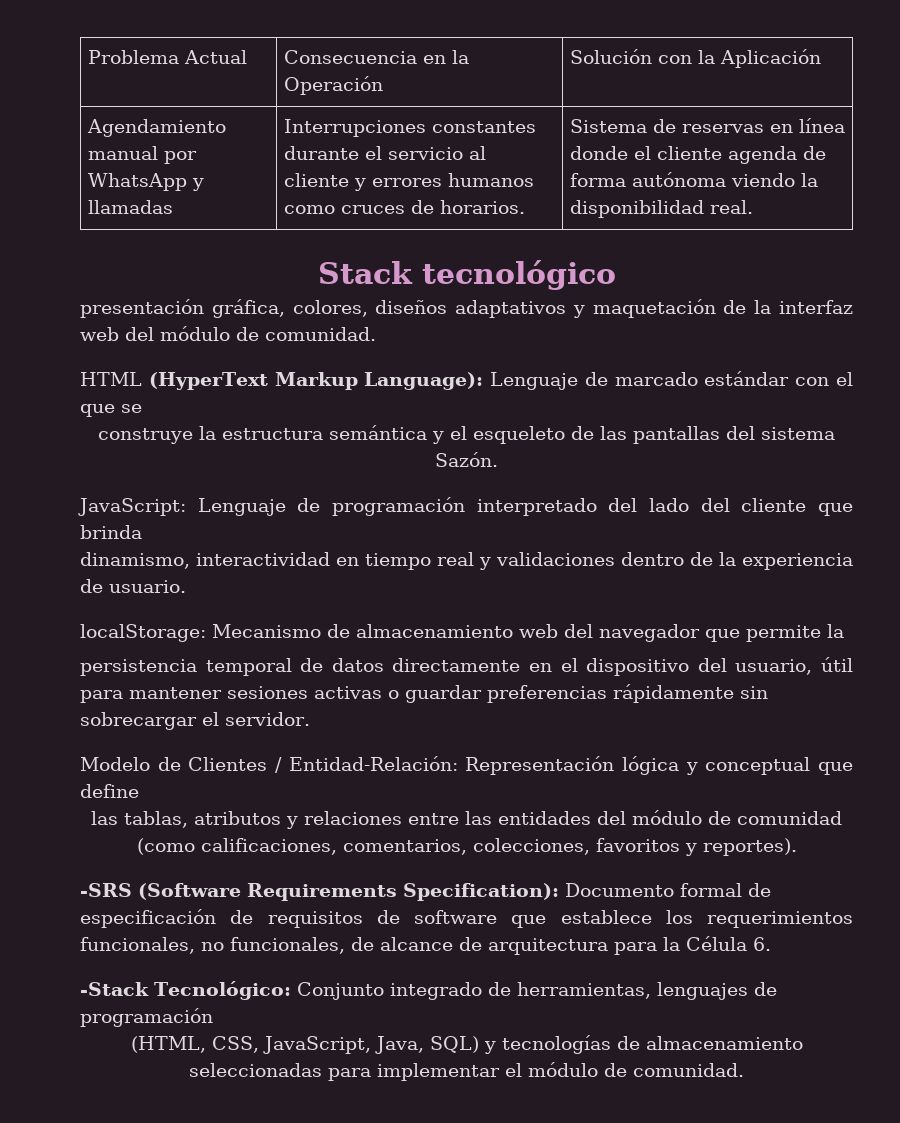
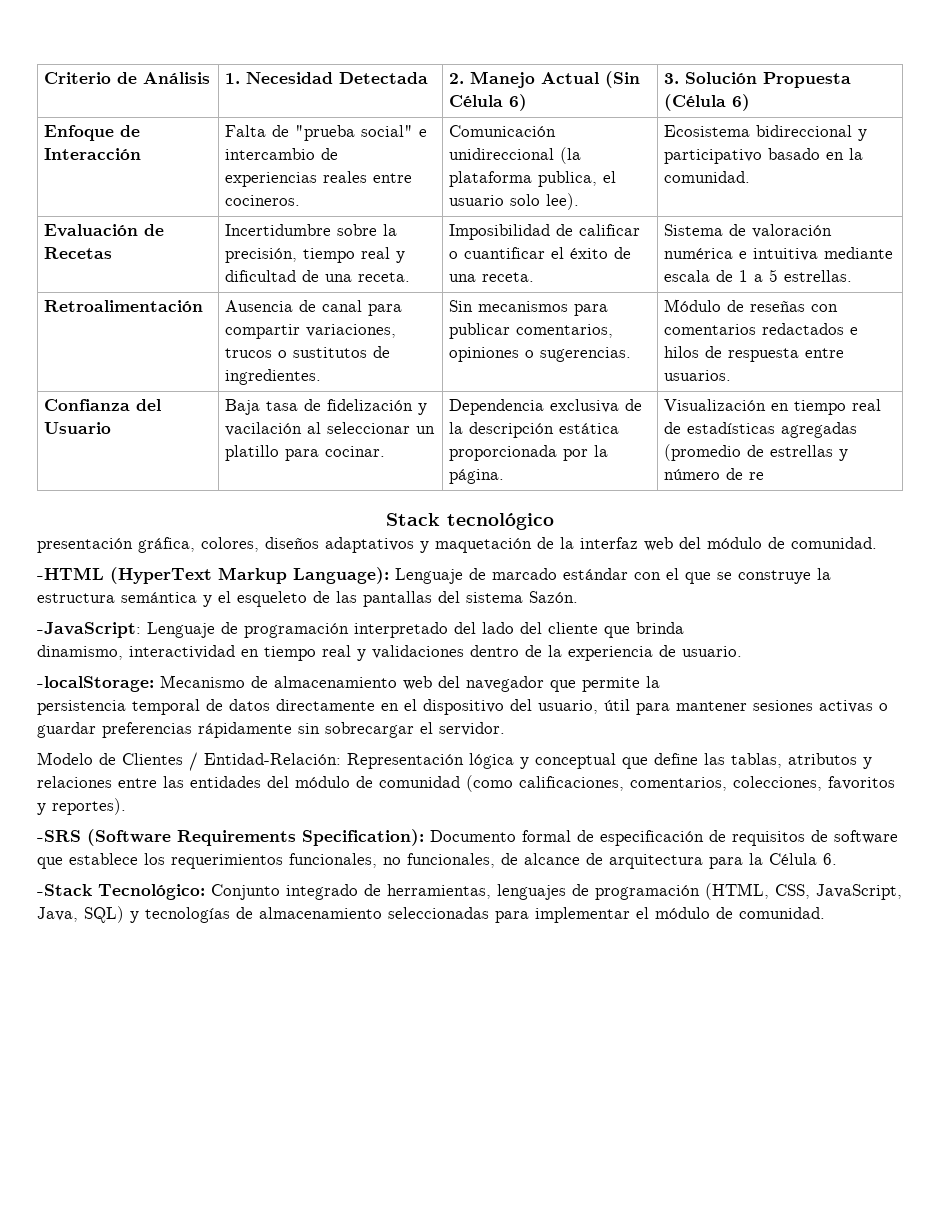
[87,50,247,64] [283,50,469,64] [283,76,383,95] [569,49,821,68] [86,119,226,137] [87,146,197,164] [87,173,204,191] [87,200,173,214] [283,119,536,137] [283,146,486,160] [283,173,534,191] [283,200,525,214] [569,118,845,133] [569,146,826,164] [569,172,818,187] [569,200,753,218] Problema Actual | Consecuencia en la Operación | Solución con la Aplicación // Agendamiento manual por WhatsApp y llamadas | Interrupciones constantes durante el servicio al cliente y errores humanos como cruces de horarios. | Sistema de reservas en línea donde el cliente agenda de forma autónoma viendo la disponibilidad real. -> [44,72,211,84] [225,72,429,84] [449,71,641,88] [449,94,528,111] [664,72,852,88] [664,94,751,111] [44,125,141,141] [44,148,142,160] [225,125,428,141] [225,148,339,160] [225,171,413,187] [225,195,301,206] [449,125,557,137] [449,147,582,164] [449,171,617,187] [449,193,580,210] [664,125,868,141] [664,148,864,164] [664,171,751,183] [44,224,165,237] [44,247,113,259] [225,224,398,236] [225,247,406,263] [225,270,411,282] [449,224,641,240] [449,247,632,259] [449,272,535,282] [664,224,833,238] [664,247,894,261] [664,269,853,282] [44,300,204,312] [225,300,403,316] [225,324,397,339] [225,346,391,358] [225,369,322,385] [449,300,609,316] [449,323,614,339] [449,347,632,362] [664,299,839,312] [664,323,859,335] [664,346,845,362] [664,370,732,381] [44,399,162,411] [44,422,112,434] [225,399,428,415] [225,422,436,436] [225,445,386,461] [449,399,643,415] [449,422,620,438] [449,445,609,461] [449,469,505,484] [664,399,882,415] [664,422,858,438] [664,444,849,461] [664,468,765,480] Criterio de Análisis | 1. Necesidad Detectada | 2. Manejo Actual (Sin Célula 6) | 3. Solución Propuesta (Célula 6) // Enfoque de Interacción | Falta de "prueba social" e intercambio de experiencias reales entre cocineros. | Comunicación unidireccional (la plataforma publica, el usuario solo lee). | Ecosistema bidireccional y participativo basado en la comunidad. // Evaluación de Recetas | Incertidumbre sobre la precisión, tiempo real y dificultad de una receta. | Imposibilidad de calificar o cuantificar el éxito de una receta. | Sistema de valoración numérica e intuitiva mediante escala de 1 a 5 estrellas. // Retroalimentación | Ausencia de canal para compartir variaciones, trucos o sustitutos de ingredientes. | Sin mecanismos para publicar comentarios, opiniones o sugerencias. | Módulo de reseñas con comentarios redactados e hilos de respuesta entre usuarios. // Confianza del Usuario | Baja tasa de fidelización y vacilación al seleccionar un platillo para cocinar. | Dependencia exclusiva de la descripción estática proporcionada por la página. | Visualización en tiempo real de estadísticas agregadas (promedio de estrellas y número de re
[80,372,142,386] HTML -> [37,567,104,580] -HTML
(142, 408) // -> (732, 576) none
[78,498,186,516] JavaScript: -> [37,622,141,638] -JavaScript:
[80,624,206,642] localStorage: -> [37,676,154,692] -localStorage:
(139, 791) // -> (698, 759) none
(213, 1017) // -> (700, 892) none

